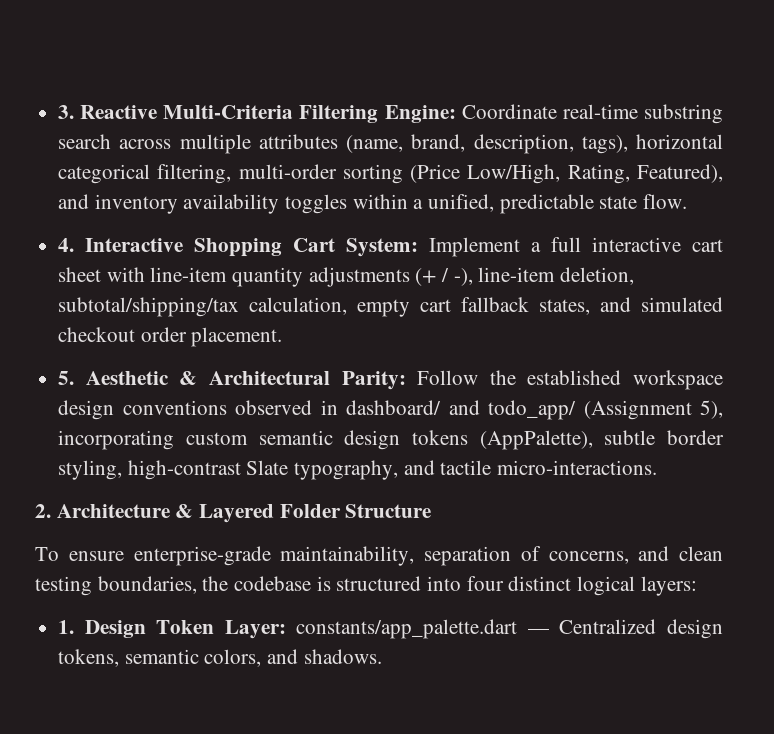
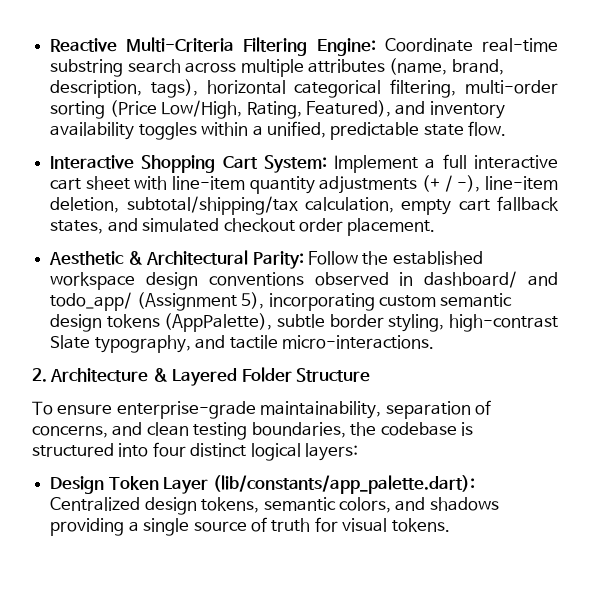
[58,105,75,119] 3. -> (50, 45) none
[58,238,75,252] 4. -> (507, 128) none
[58,371,75,385] 5. -> (436, 227) none
[58,620,75,634] 1. -> (359, 452) none
[224,619,549,639] Layer: constants/app_palette.dart — -> [163,475,476,494] Layer (lib/constants/app_palette.dart):
[303,649,382,664] shadows. -> [429,497,499,511] [50,517,450,536] shadows providing a single source of truth for visual tokens.

